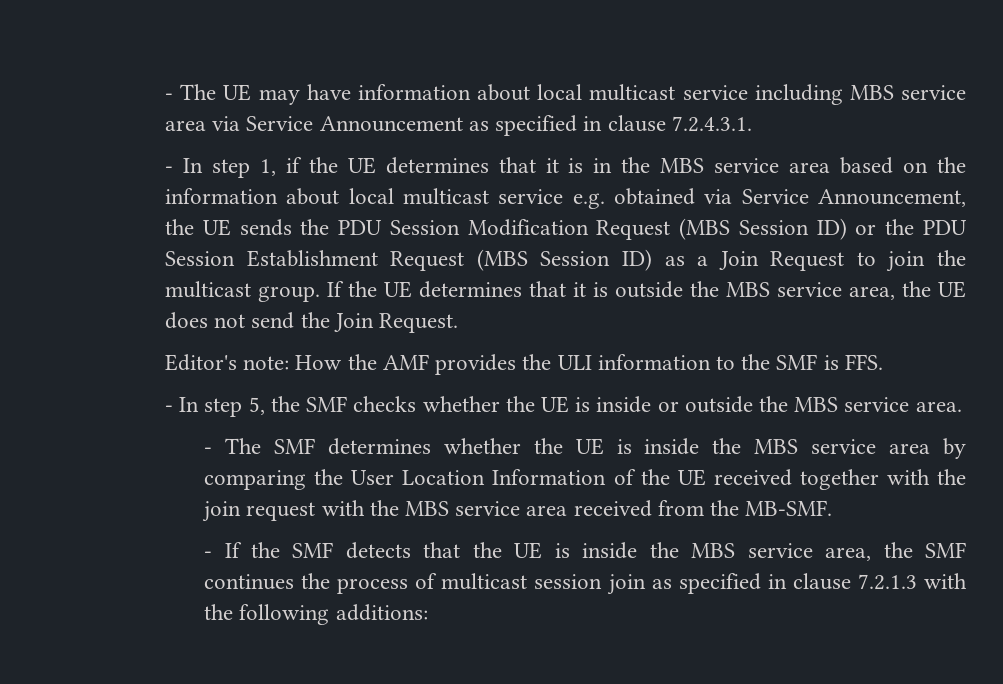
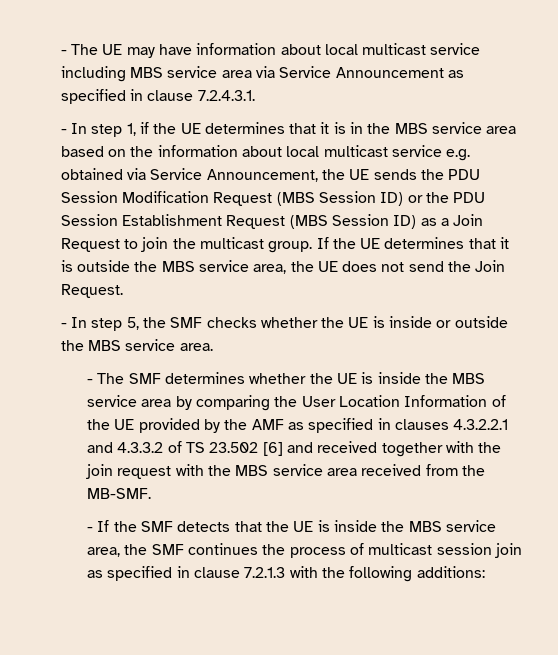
[165,354,883,375] // Editor's note: How the AMF provides the ULI information to the SMF is FFS. -> (123, 291) none
(706, 477) none -> [138,418,509,433] [87,441,314,456] provided by the AMF as specified in clauses 4.3.2.2.1 and 4.3.3.2 of TS 23.502 [6] and

